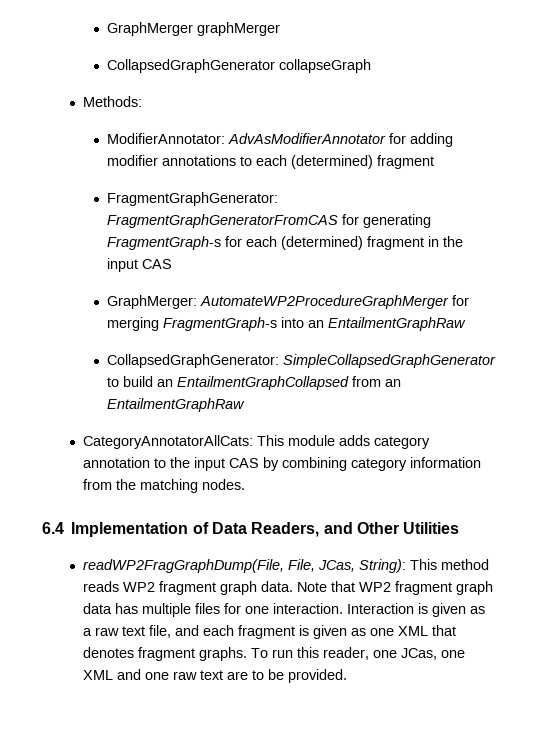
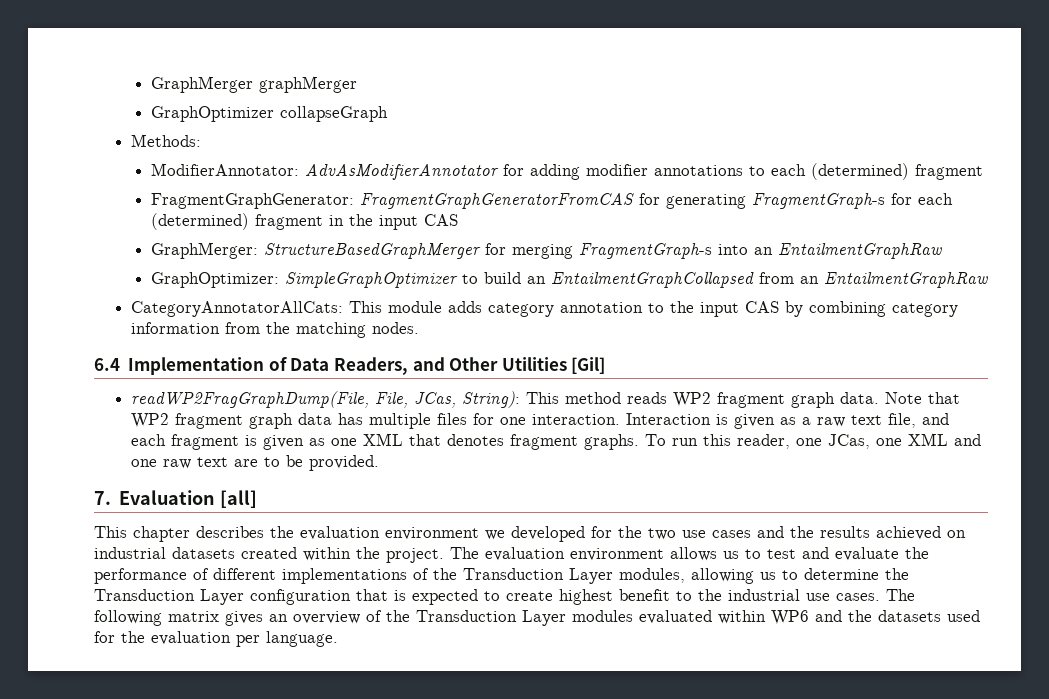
[107,59,276,73] CollapsedGraphGenerator -> [150,106,274,122] GraphOptimizer
[200,295,450,309] AutomateWP2ProcedureGraphMerger -> [263,243,481,259] StructureBasedGraphMerger
[107,354,497,368] CollapsedGraphGenerator: SimpleCollapsedGraphGenerator -> [150,272,458,288] GraphOptimizer: SimpleGraphOptimizer
(460, 528) none -> [571,357,606,374] [Gil]
(347, 676) none -> [94,490,258,508] [94,526,966,542] [94,547,929,563] [94,568,909,584] [94,589,915,605] [94,610,980,626] [94,631,338,647] // 7. Evaluation [all] // This chapter describes the evaluation environment we developed for the two use cases and the results achieved on industrial datasets created within the project. The evaluation environment allows us to test and evaluate the performance of different implementations of the Transduction Layer modules, allowing us to determine the Transduction Layer configuration that is expected to create highest benefit to the industrial use cases. The following matrix gives an overview of the Transduction Layer modules evaluated within WP6 and the datasets used for the evaluation per language.

